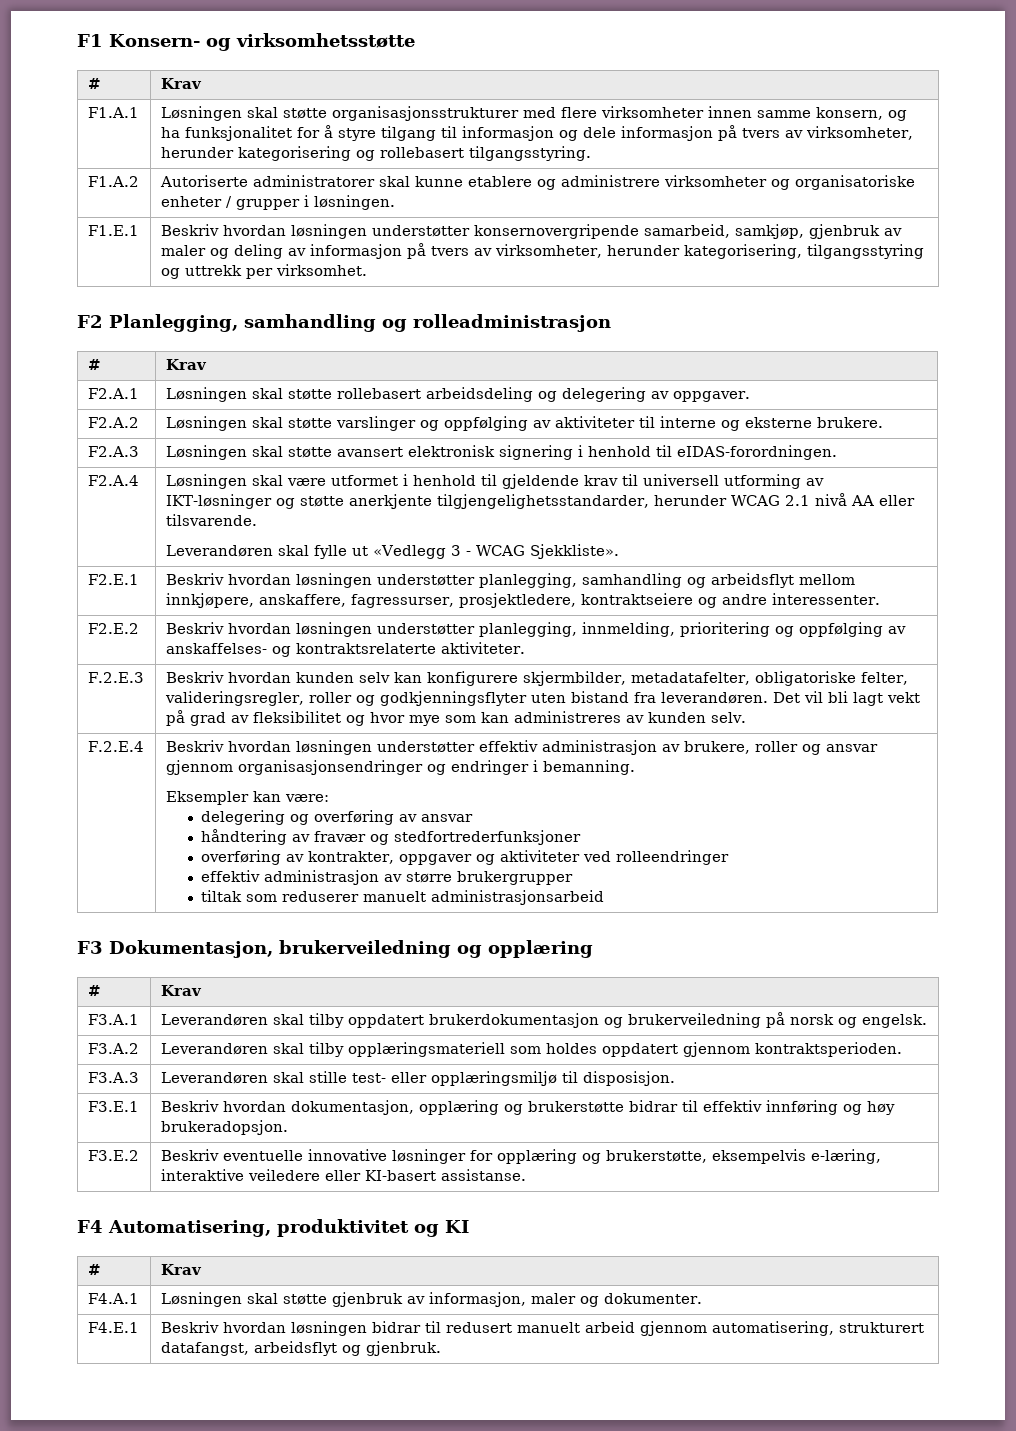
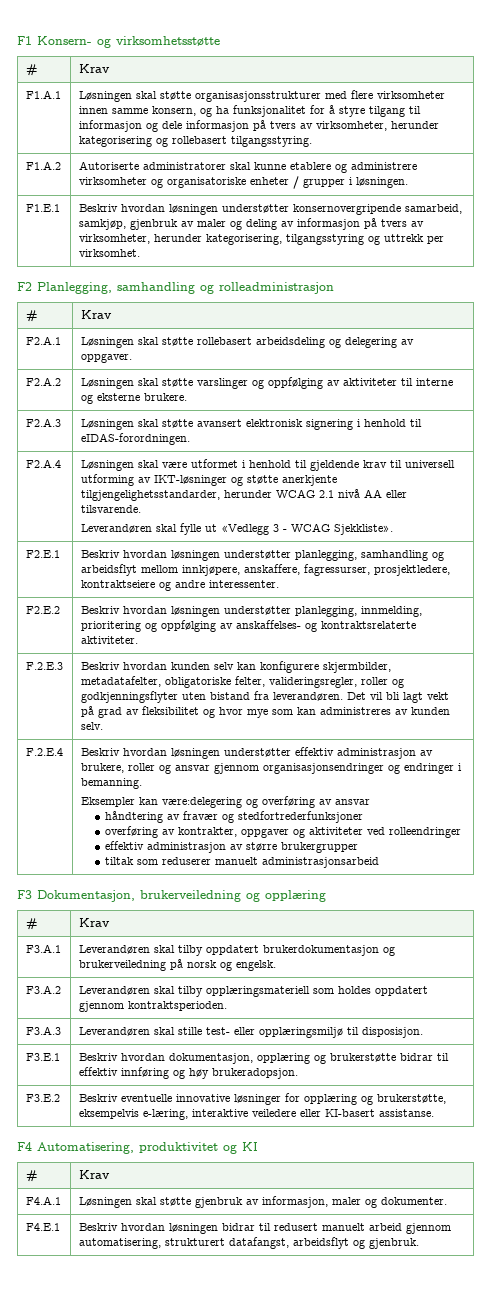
[284,794,329,802] [201,810,286,825] være: // delegering -> [161,797,242,808] være:delegering

